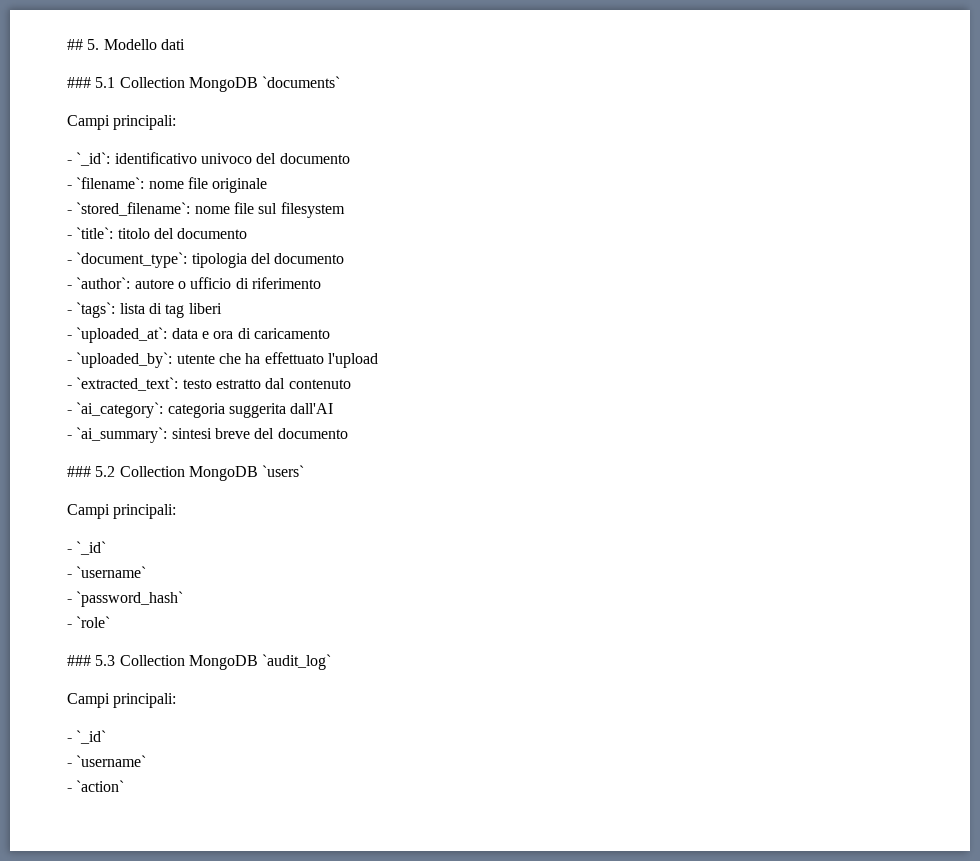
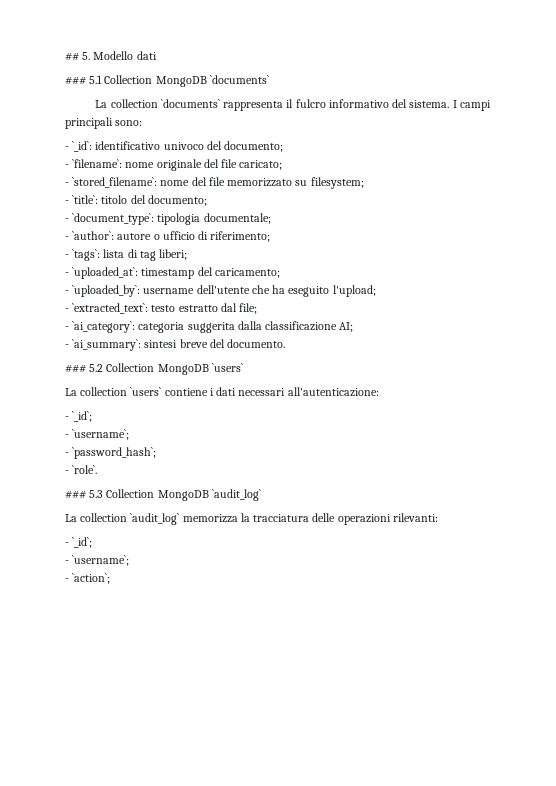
[67,115,177,130] Campi principali: -> [95,99,491,111] [65,117,143,129] La collection `documents` rappresenta il fulcro informativo del sistema. I campi principali sono:
[279,153,350,164] documento -> [224,141,284,152] documento;
[187,177,268,193] file originale -> [156,159,283,171] originale del file caricato;
[233,202,345,218] file sul filesystem -> [191,177,364,189] del file memorizzato su filesystem;
[177,228,248,239] documento -> [147,195,207,206] documento;
[250,253,345,264] del documento -> [203,213,271,224] documentale;
[251,277,321,289] riferimento -> [210,231,271,242] riferimento;
[188,303,222,314] liberi -> [159,249,188,260] liberi;
[171,328,330,339] [67,352,378,368] data e ora di caricamento // - `uploaded_by`: utente che ha effettuato l'upload -> [141,267,280,279] [65,285,376,297] timestamp del caricamento; // - `uploaded_by`: username dell'utente che ha eseguito l'upload;
[288,379,351,389] contenuto -> [239,303,258,314] file;
[290,403,334,414] dall'AI -> [237,321,354,332] dalla classificazione AI;
[277,428,348,439] documento -> [227,339,286,348] documento.
[67,504,177,519] [67,541,107,555] [67,566,147,578] [67,591,184,607] [67,616,111,628] Campi principali: // - `_id` // - `username` // - `password_hash` // - `role` -> [65,387,379,397] [65,411,93,422] [65,429,130,440] [65,447,157,459] [65,465,98,474] La collection `users` contiene i dati necessari all'autenticazione: // - `_id`; // - `username`; // - `password_hash`; // - `role`.
[67,693,177,708] [67,730,107,744] [67,755,147,767] [67,780,125,792] Campi principali: // - `_id` // - `username` // - `action` -> [65,513,438,525] [65,537,93,548] [65,555,130,566] [65,573,111,584] La collection `audit_log` memorizza la tracciatura delle operazioni rilevanti: // - `_id`; // - `username`; // - `action`;

